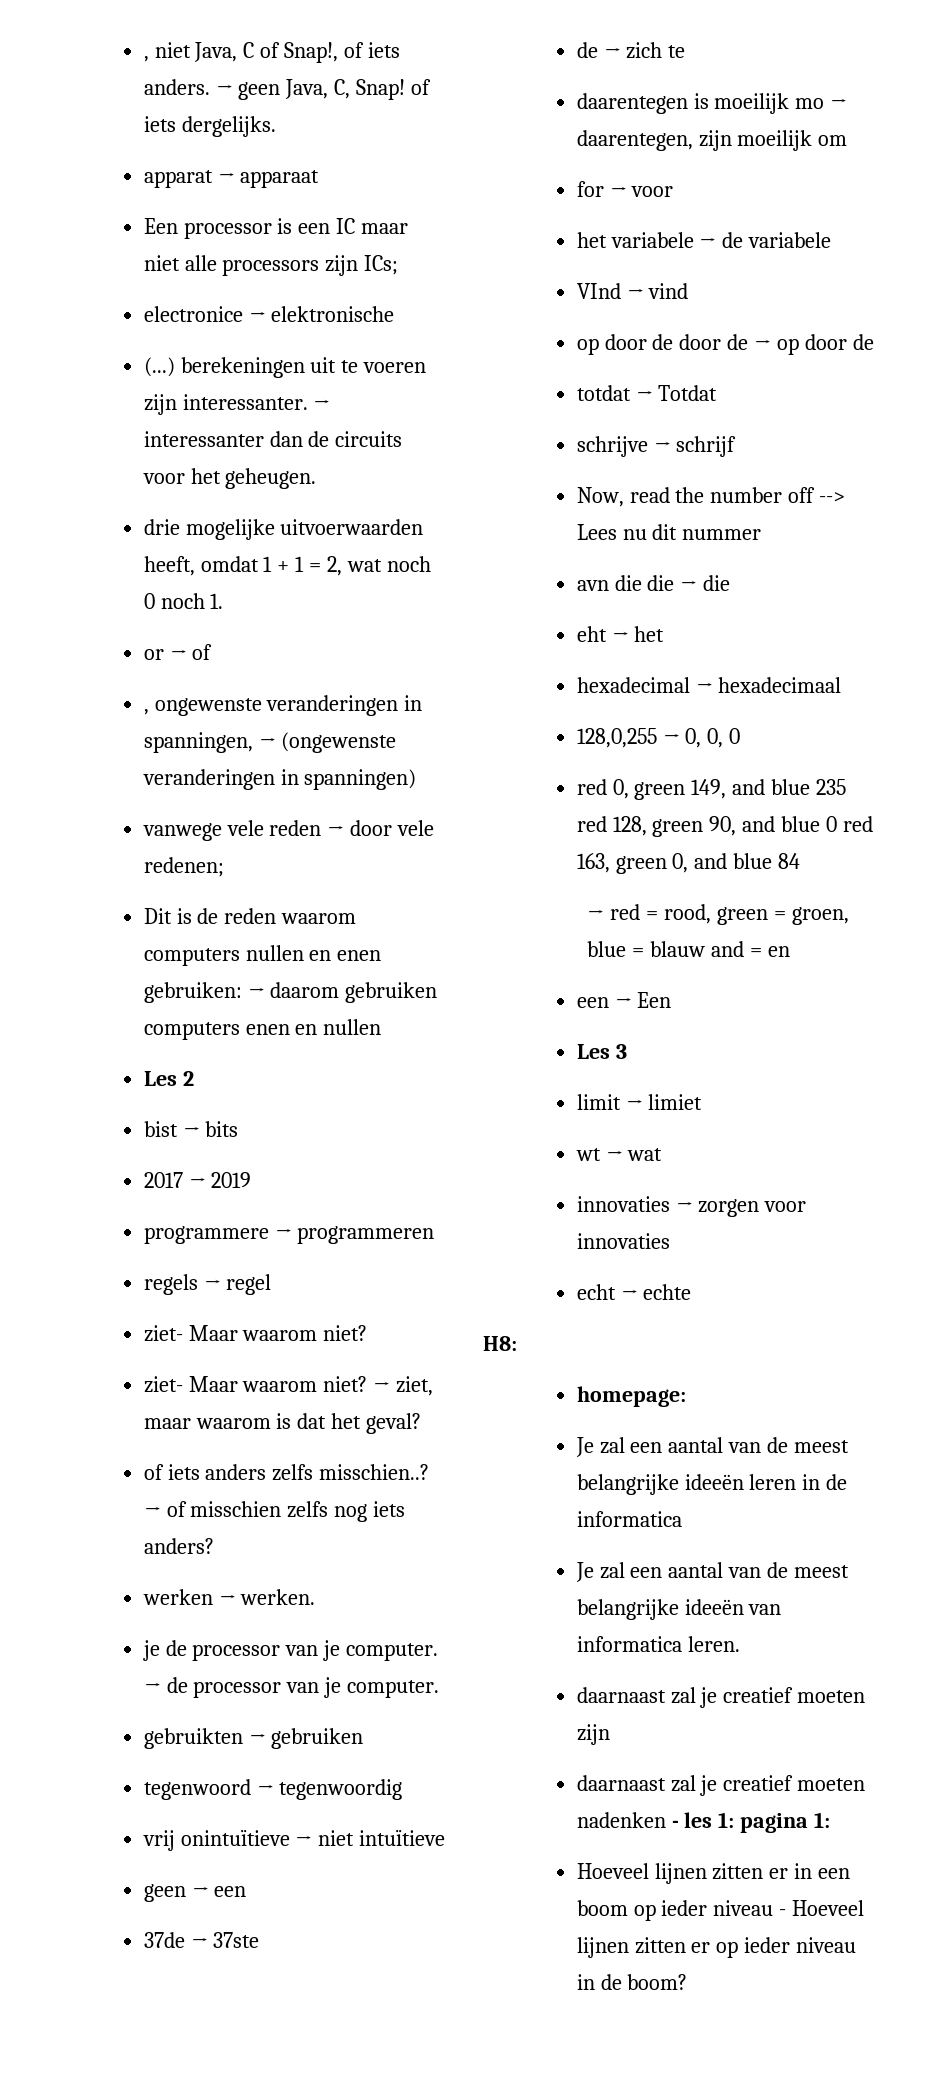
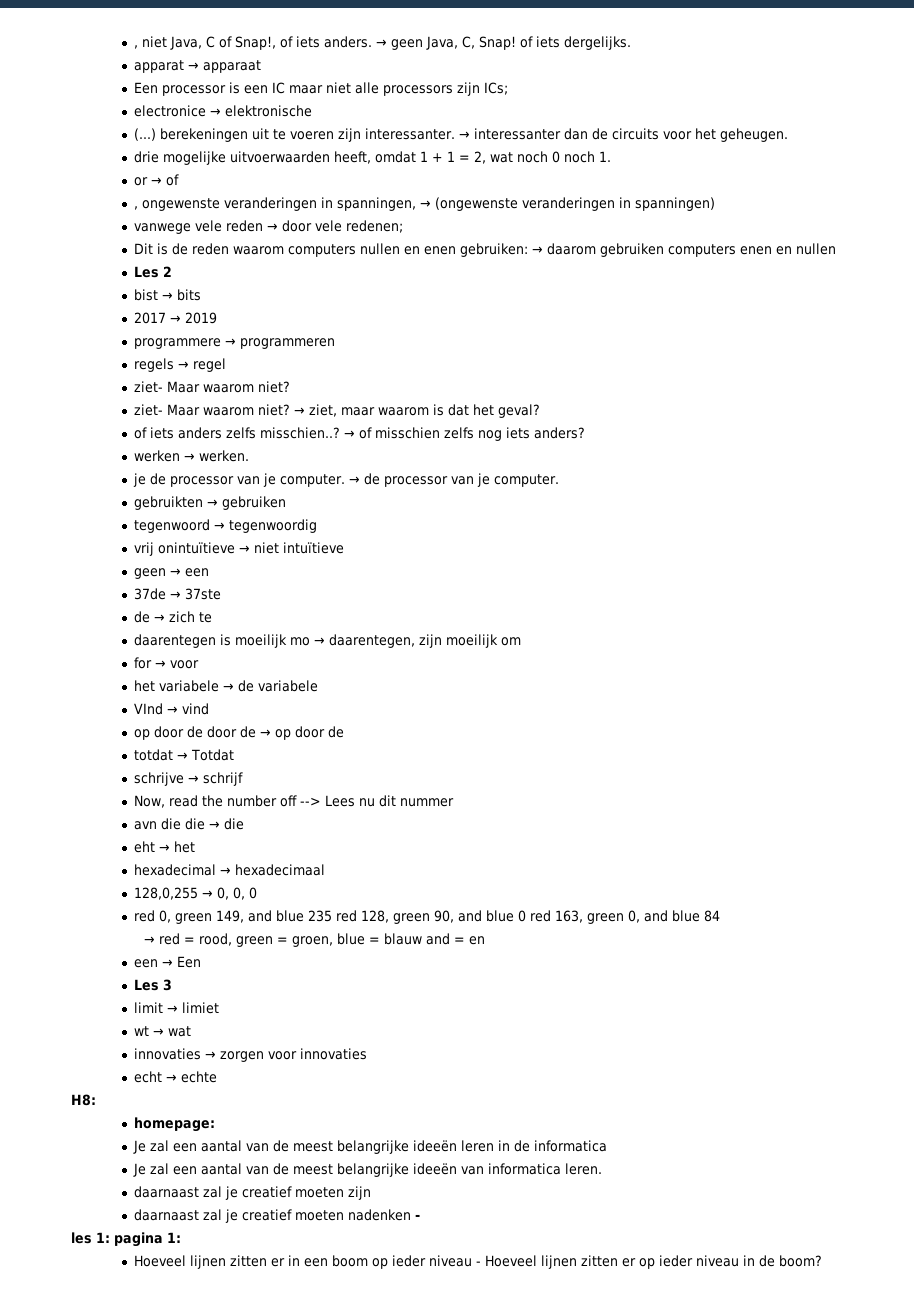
(679, 1824) none -> (421, 1217) //

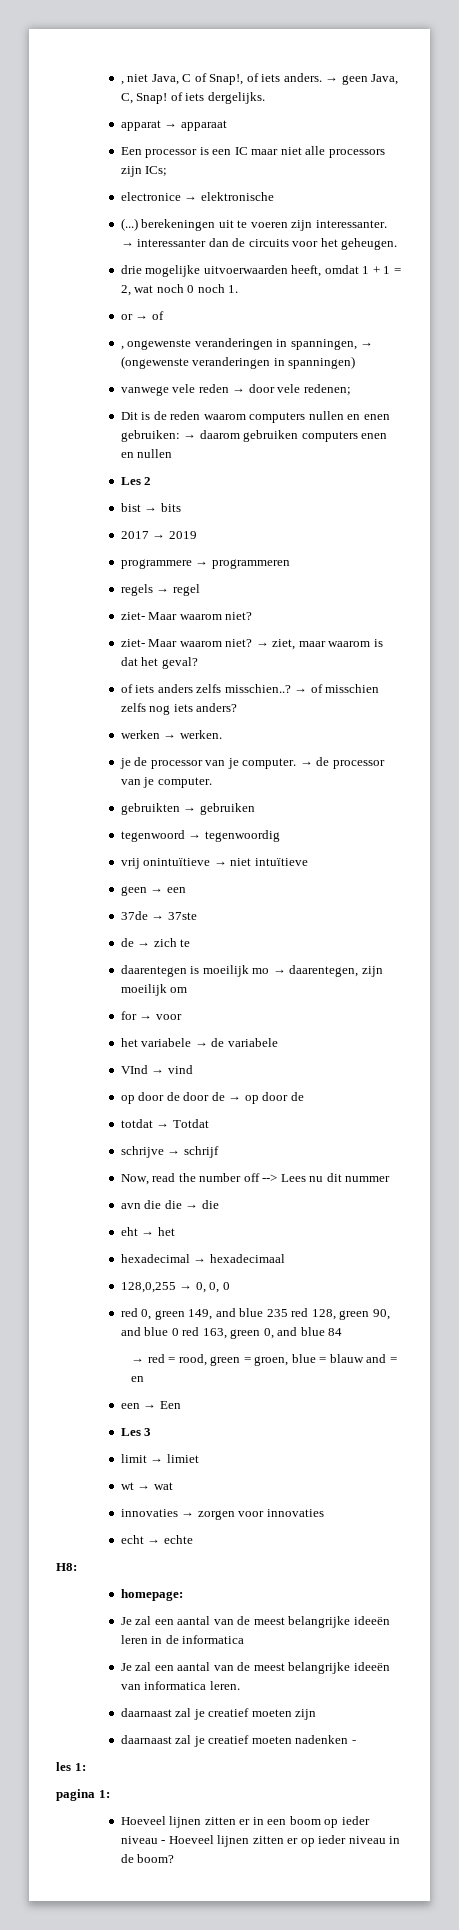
(110, 1237) none -> (86, 1767) //

